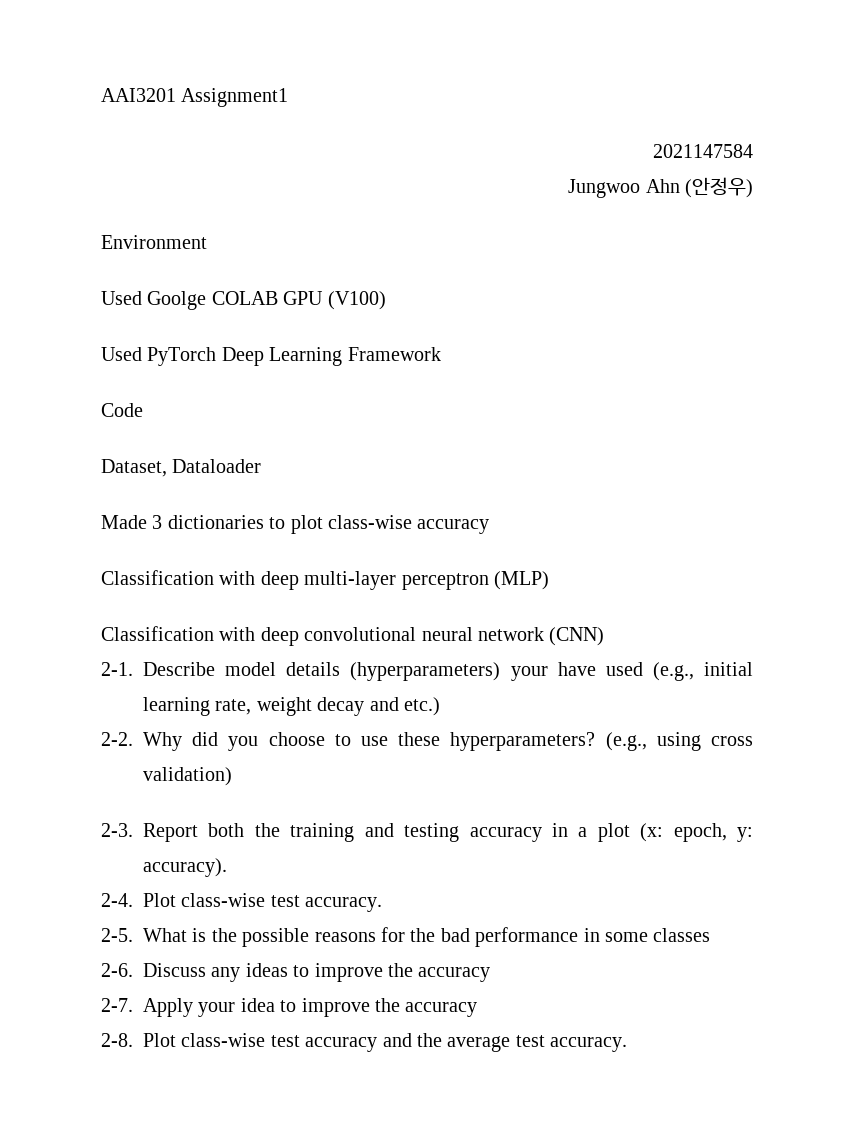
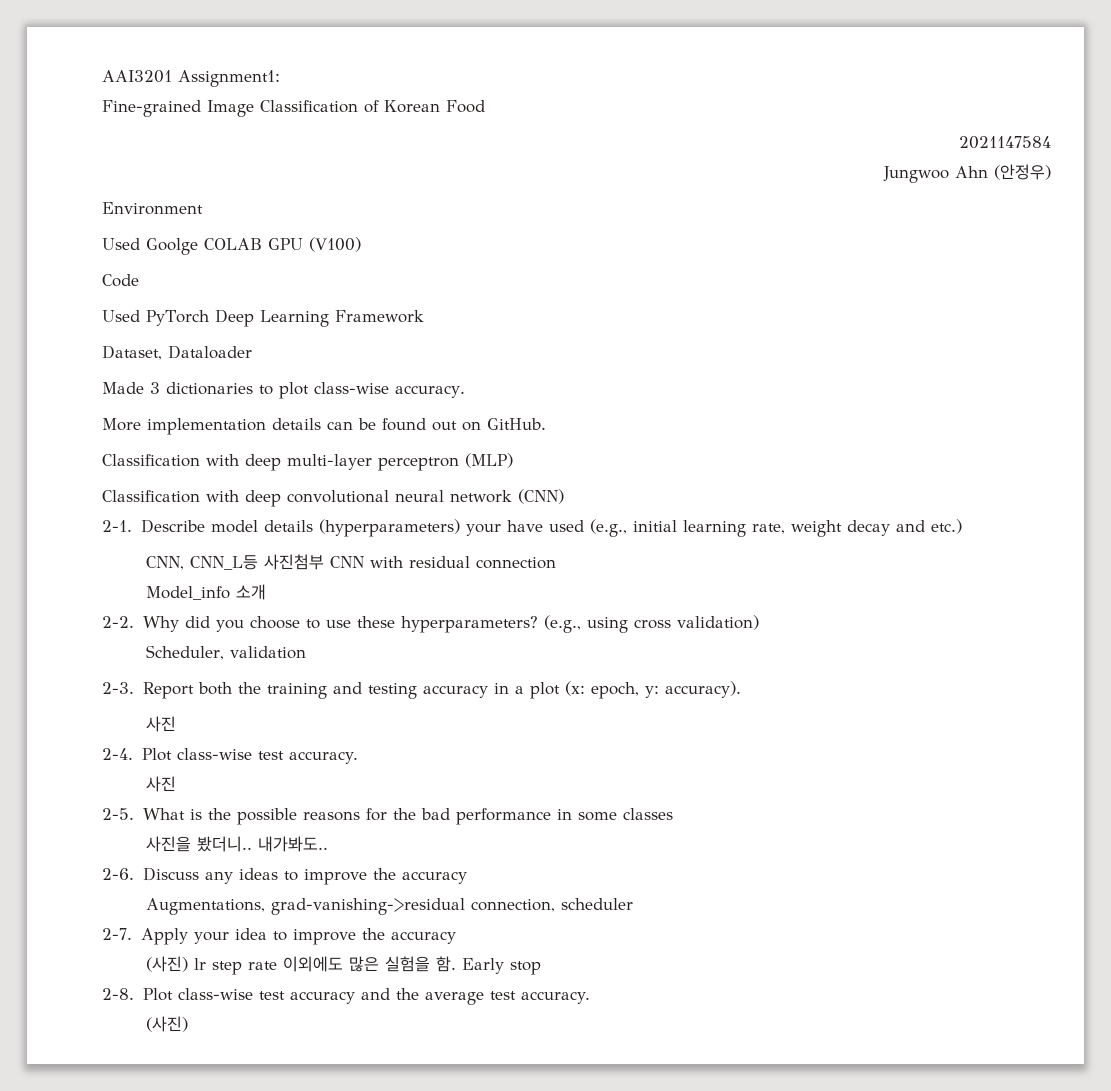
[181,88,289,107] Assignment1 -> [178,70,280,87] [102,100,485,117] Assignment1: // Fine-grained Image Classification of Korean Food
(386, 300) none -> [102,274,139,287] // Code
[101,403,143,417] // Code -> (424, 316) none
[417,519,490,534] accuracy -> [395,385,465,398] [102,418,546,435] accuracy. // More implementation details can be found out on GitHub.
(440, 706) none -> [145,554,556,570] [145,584,266,600] // CNN, CNN_L등 사진첨부 CNN with residual connection // Model_info 소개
(232, 776) none -> [145,645,306,660] // Scheduler, validation
(227, 867) none -> [145,716,176,732] // 사진
(383, 904) none -> [145,776,176,792] // 사진
(711, 935) none -> [145,836,328,852] // 사진을 봤더니.. 내가봐도..
(491, 974) none -> [145,898,633,915] // Augmentations, grad-vanishing->residual connection, scheduler
(478, 1009) none -> [145,956,541,975] // (사진) lr step rate 이외에도 많은 실험을 함. Early stop
(628, 1044) none -> [145,1016,188,1032] // (사진)

